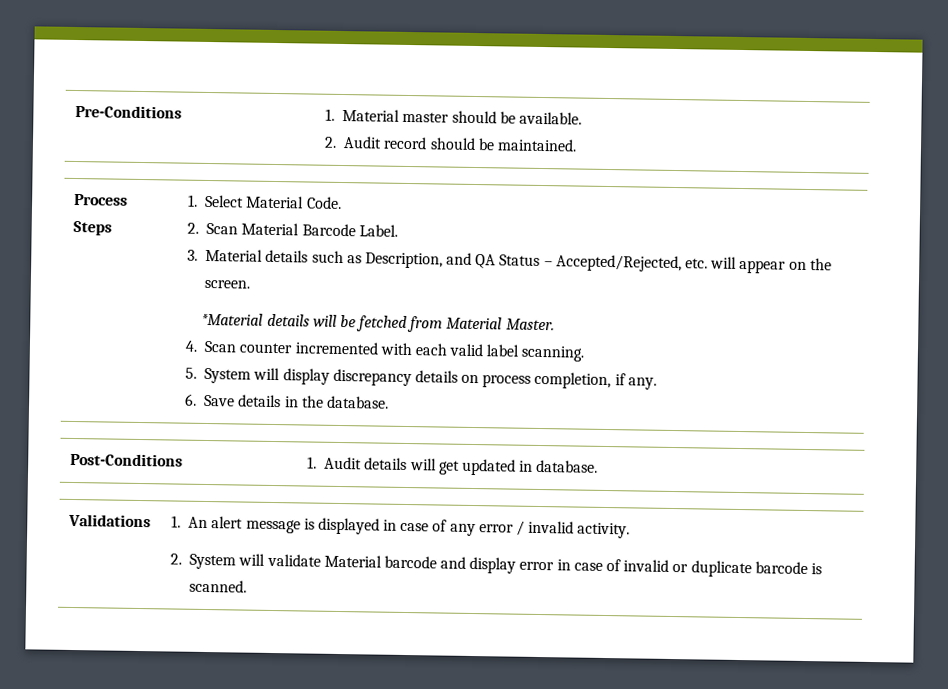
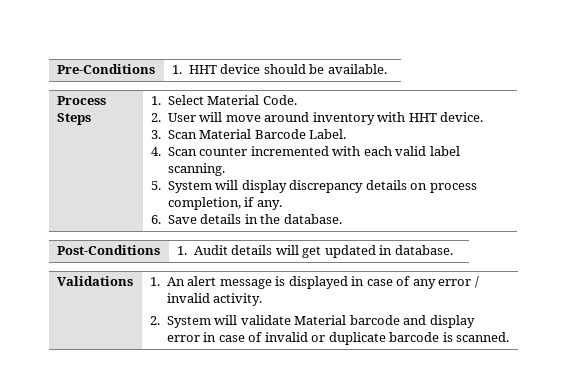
[342,109,450,123] Material master -> [188,64,261,74] HHT device
[324,136,577,152] // 2. Audit record should be maintained. -> (387, 69) none
[206,222,398,237] [187,248,832,274] [204,279,251,289] [201,312,555,333] Scan Material Barcode Label. // 3. Material details such as Description, and QA Status – Accepted/Rejected, etc. will appear on the screen. // *Material details will be fetched from Material Master. -> [167,112,484,125] [151,129,347,139] User will move around inventory with HHT device. // 3. Scan Material Barcode Label.

